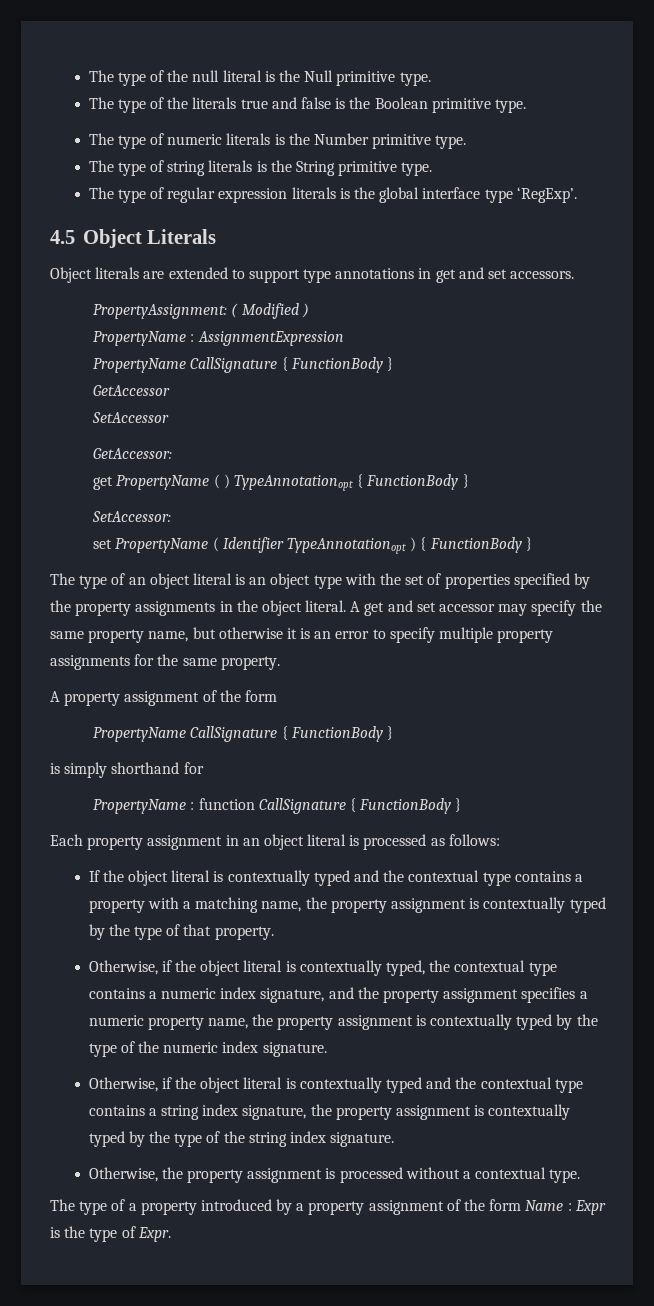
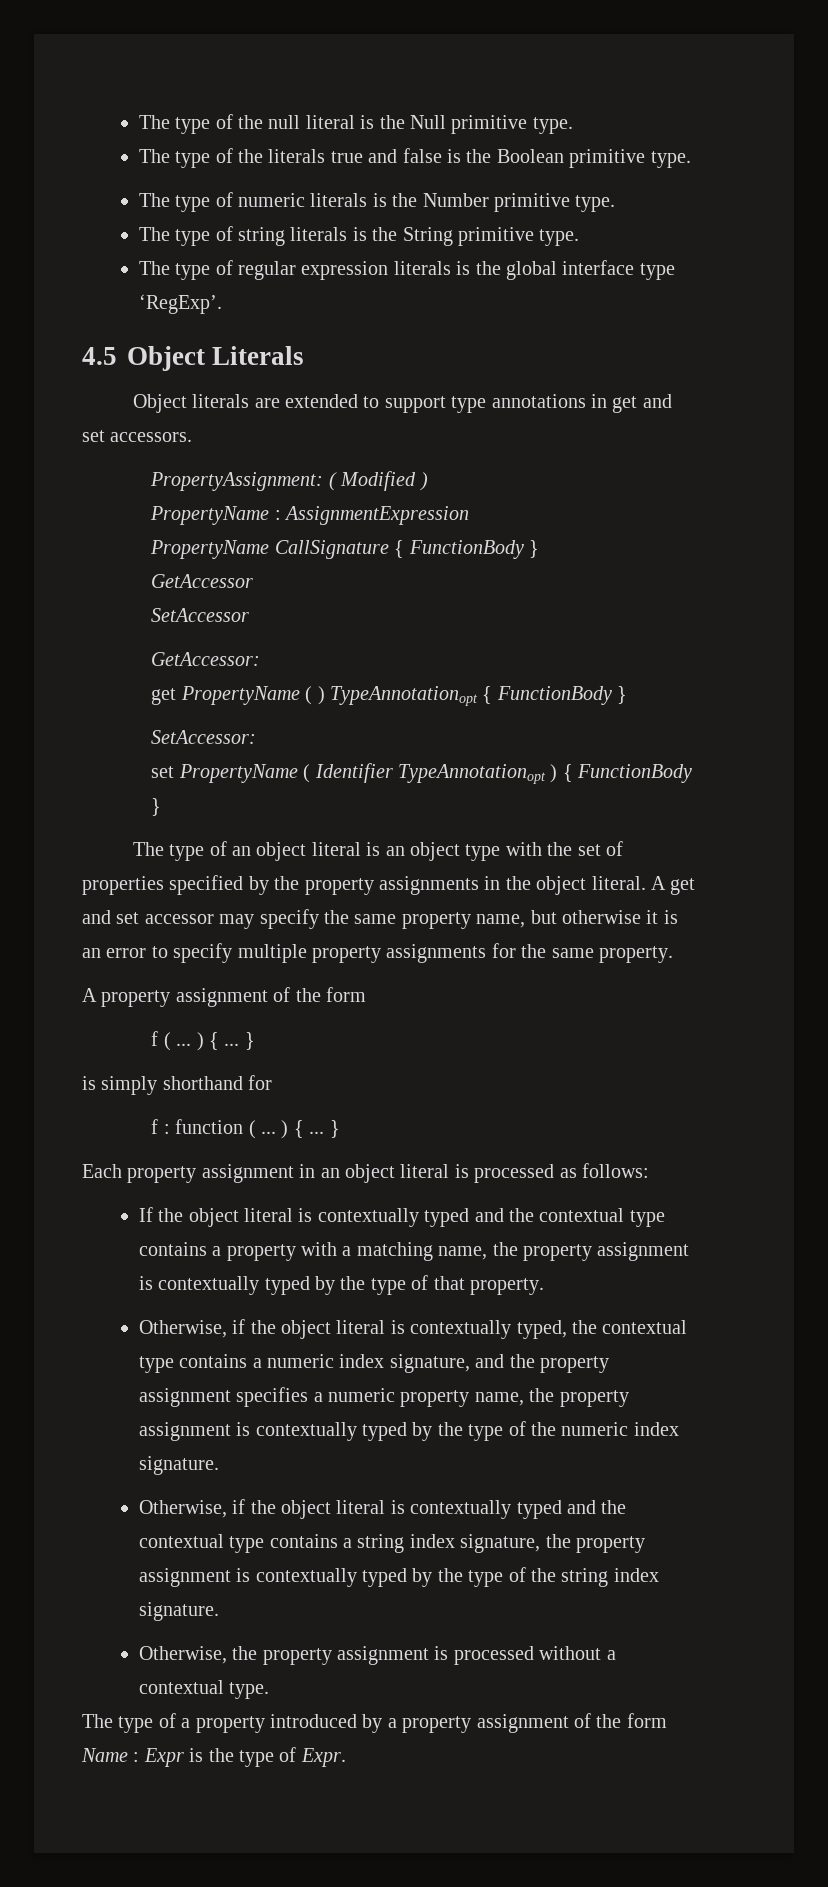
[93,726,383,742] PropertyName CallSignature { FunctionBody -> [151,1031,240,1051] f ( ... ) { ...
[93,799,187,814] PropertyName -> [151,1119,159,1134] f
[258,798,452,814] CallSignature { FunctionBody -> [248,1120,325,1139] ( ... ) { ...

